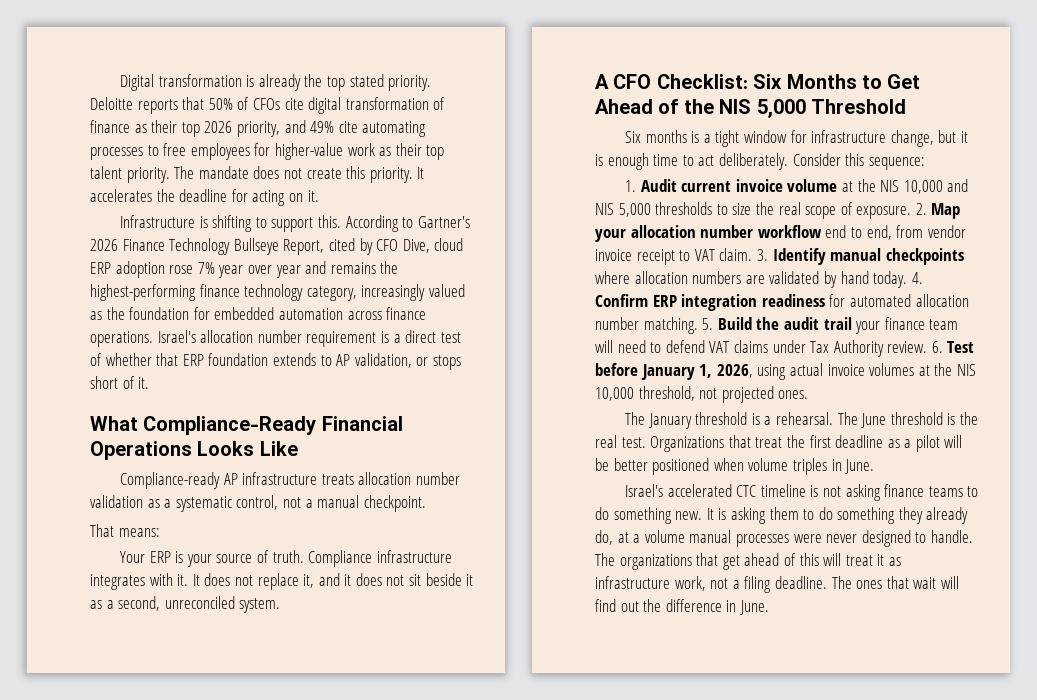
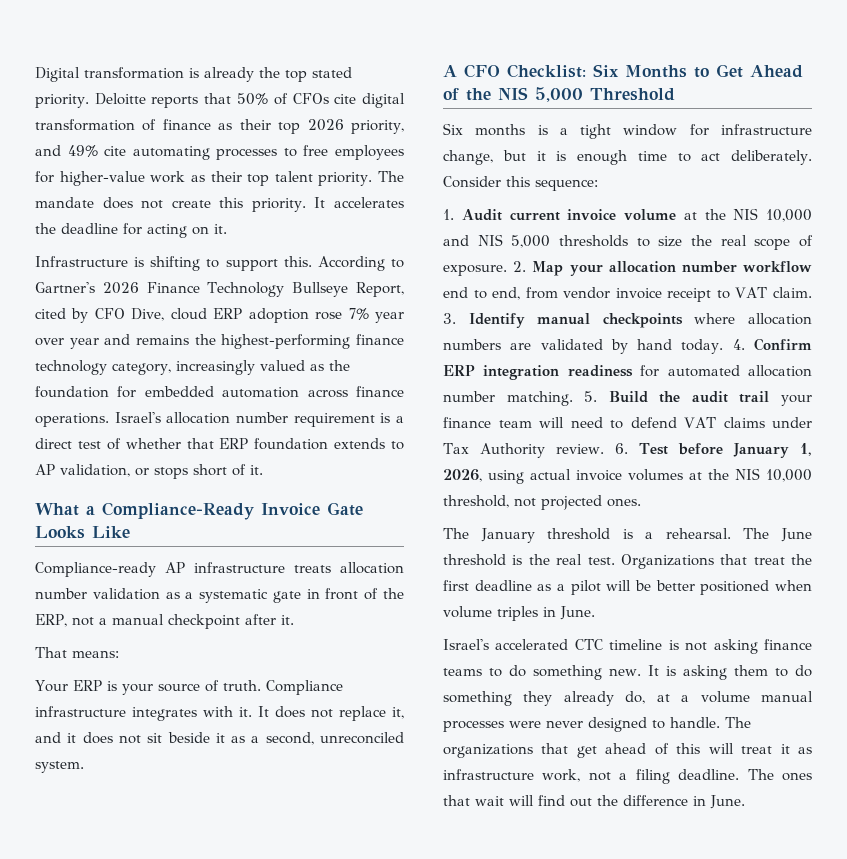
[143,416,403,435] [90,441,192,460] Compliance-Ready Financial Operations -> [86,502,363,520] a Compliance-Ready Invoice Gate
[236,495,426,512] control, not a manual checkpoint. -> [272,588,404,603] [35,614,294,629] gate in front of the ERP, not a manual checkpoint after it.

